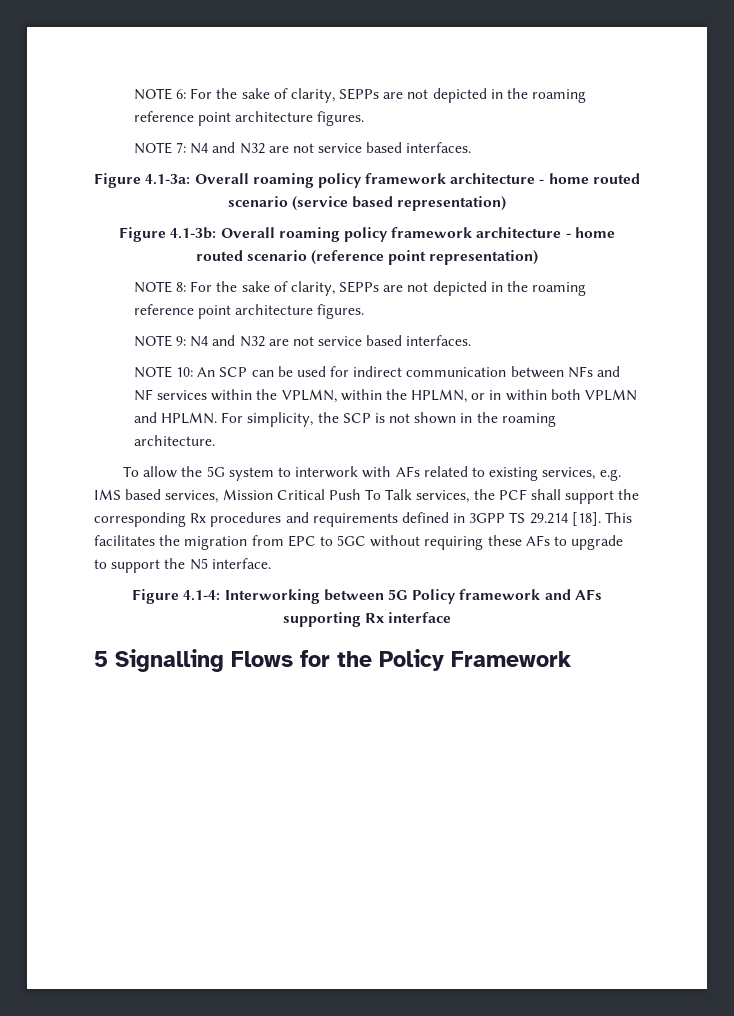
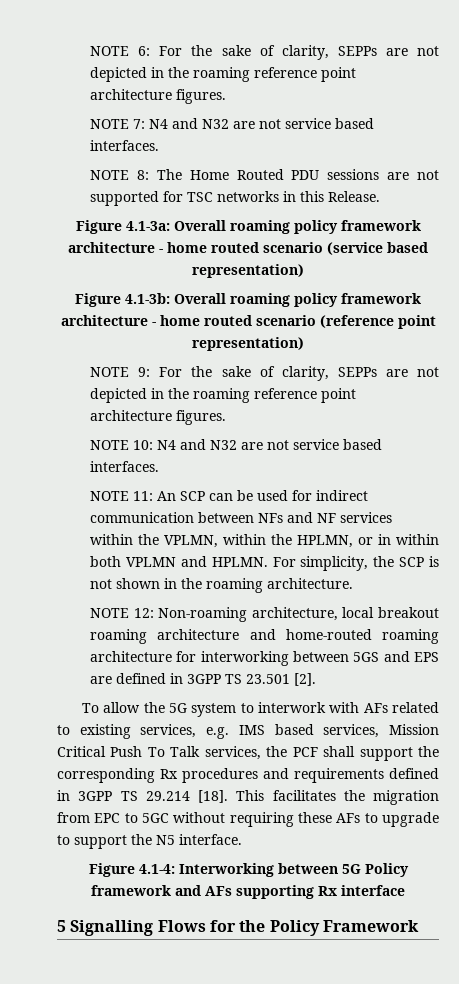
(472, 147) none -> [90,169,439,180] [90,191,381,206] // NOTE 8: The Home Routed PDU sessions are not supported for TSC networks in this Release.
[175,282,186,292] 8: -> [138,367,151,377] 9:
[175,335,472,347] [133,366,193,378] 9: N4 and N32 are not service based interfaces. // NOTE 10: -> [133,439,383,450] [90,461,160,472] [90,491,154,501] 10: N4 and N32 are not service based interfaces. // NOTE 11:
(215, 440) none -> [90,607,440,622] [90,629,440,644] [90,651,439,666] [90,673,317,686] // NOTE 12: Non-roaming architecture, local breakout roaming architecture and home-routed roaming architecture for interworking between 5GS and EPS are defined in 3GPP TS 23.501 [2].

